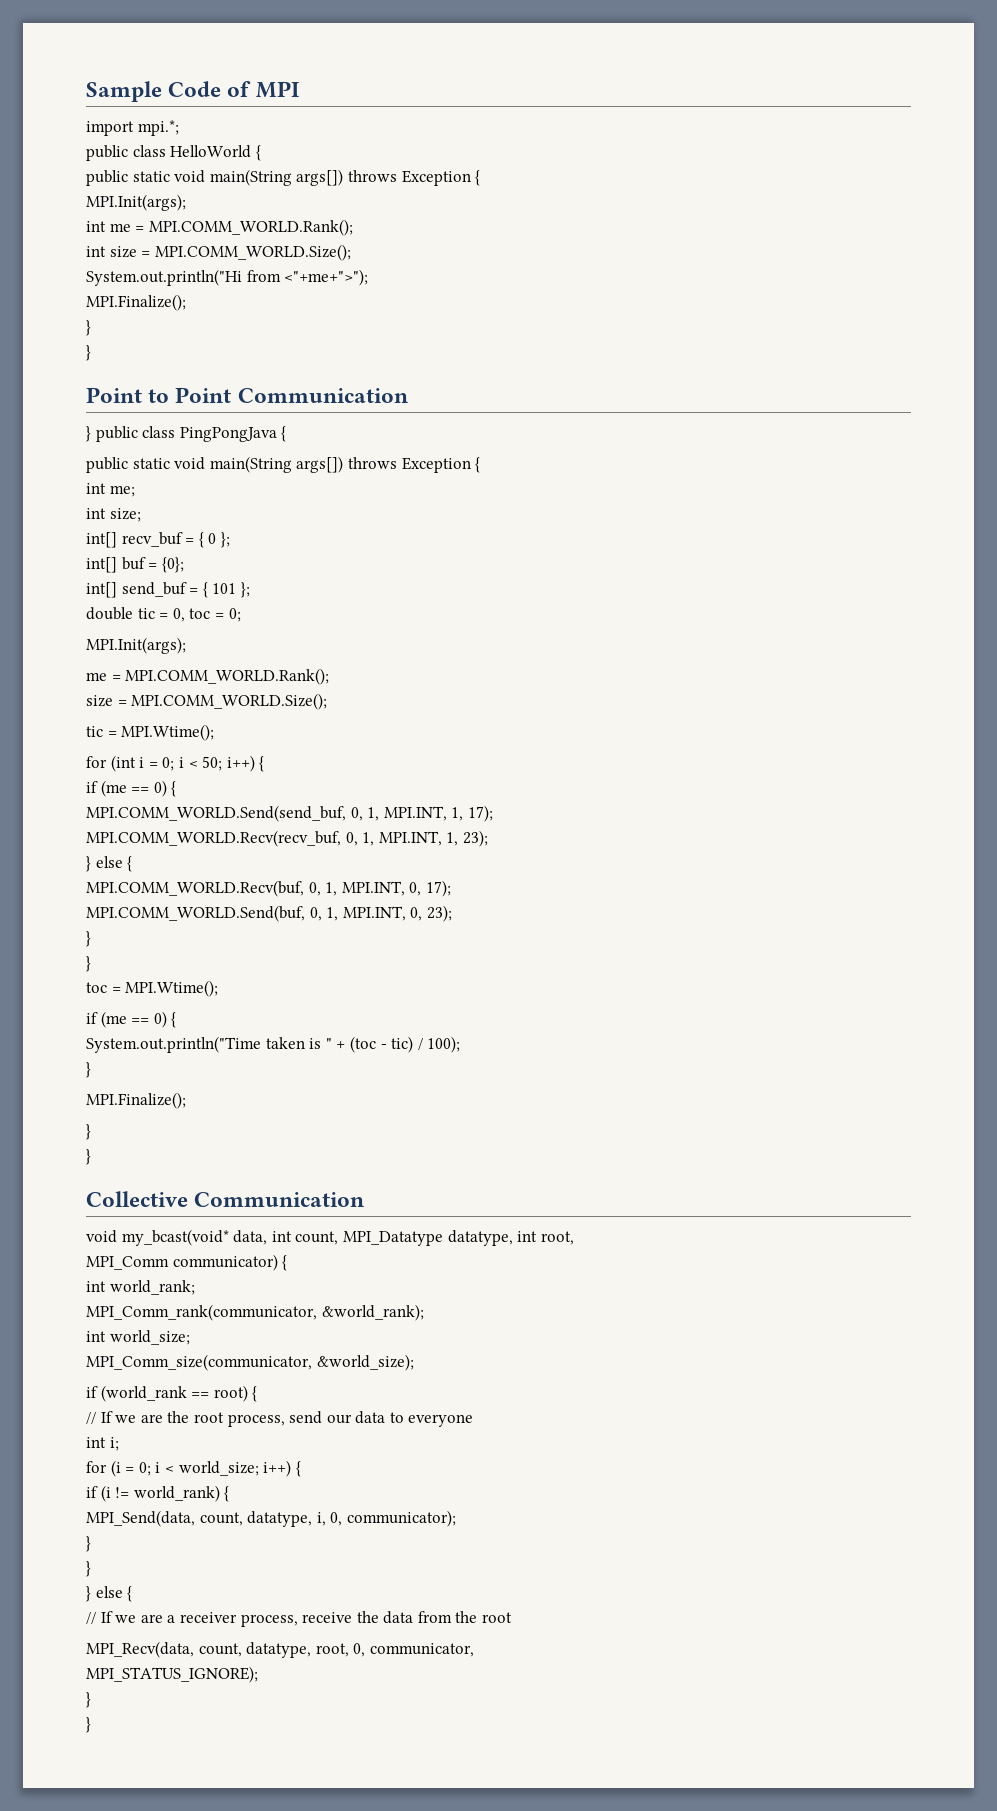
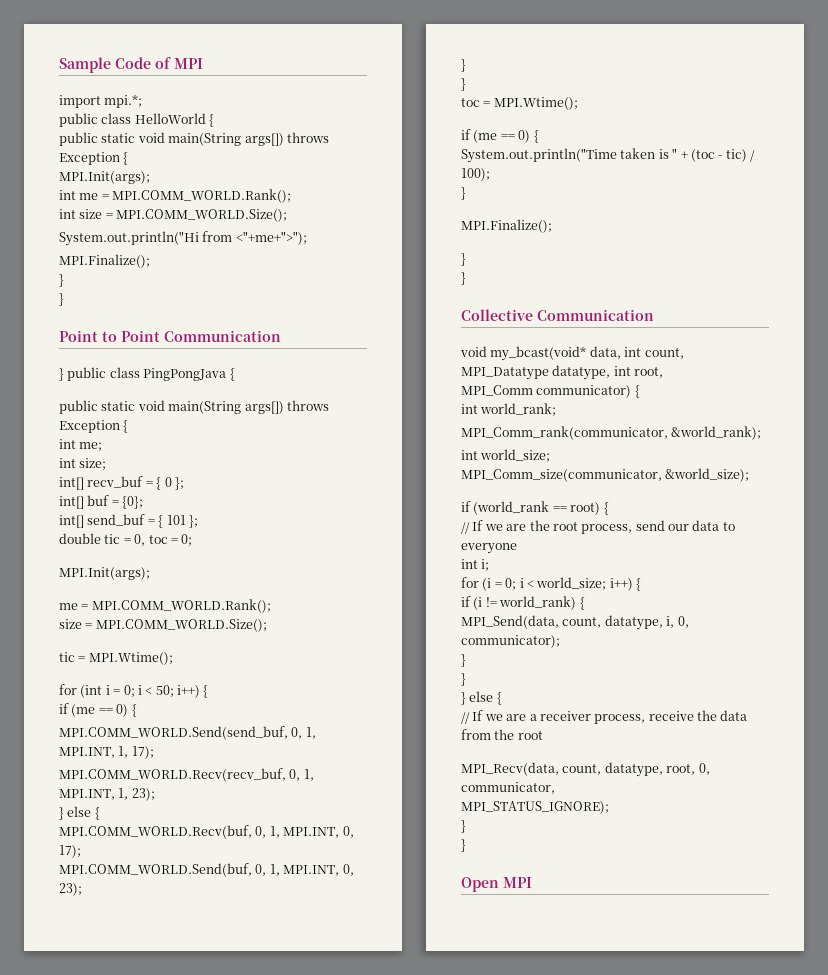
(91, 1725) none -> [461,877,532,892] // Open MPI

